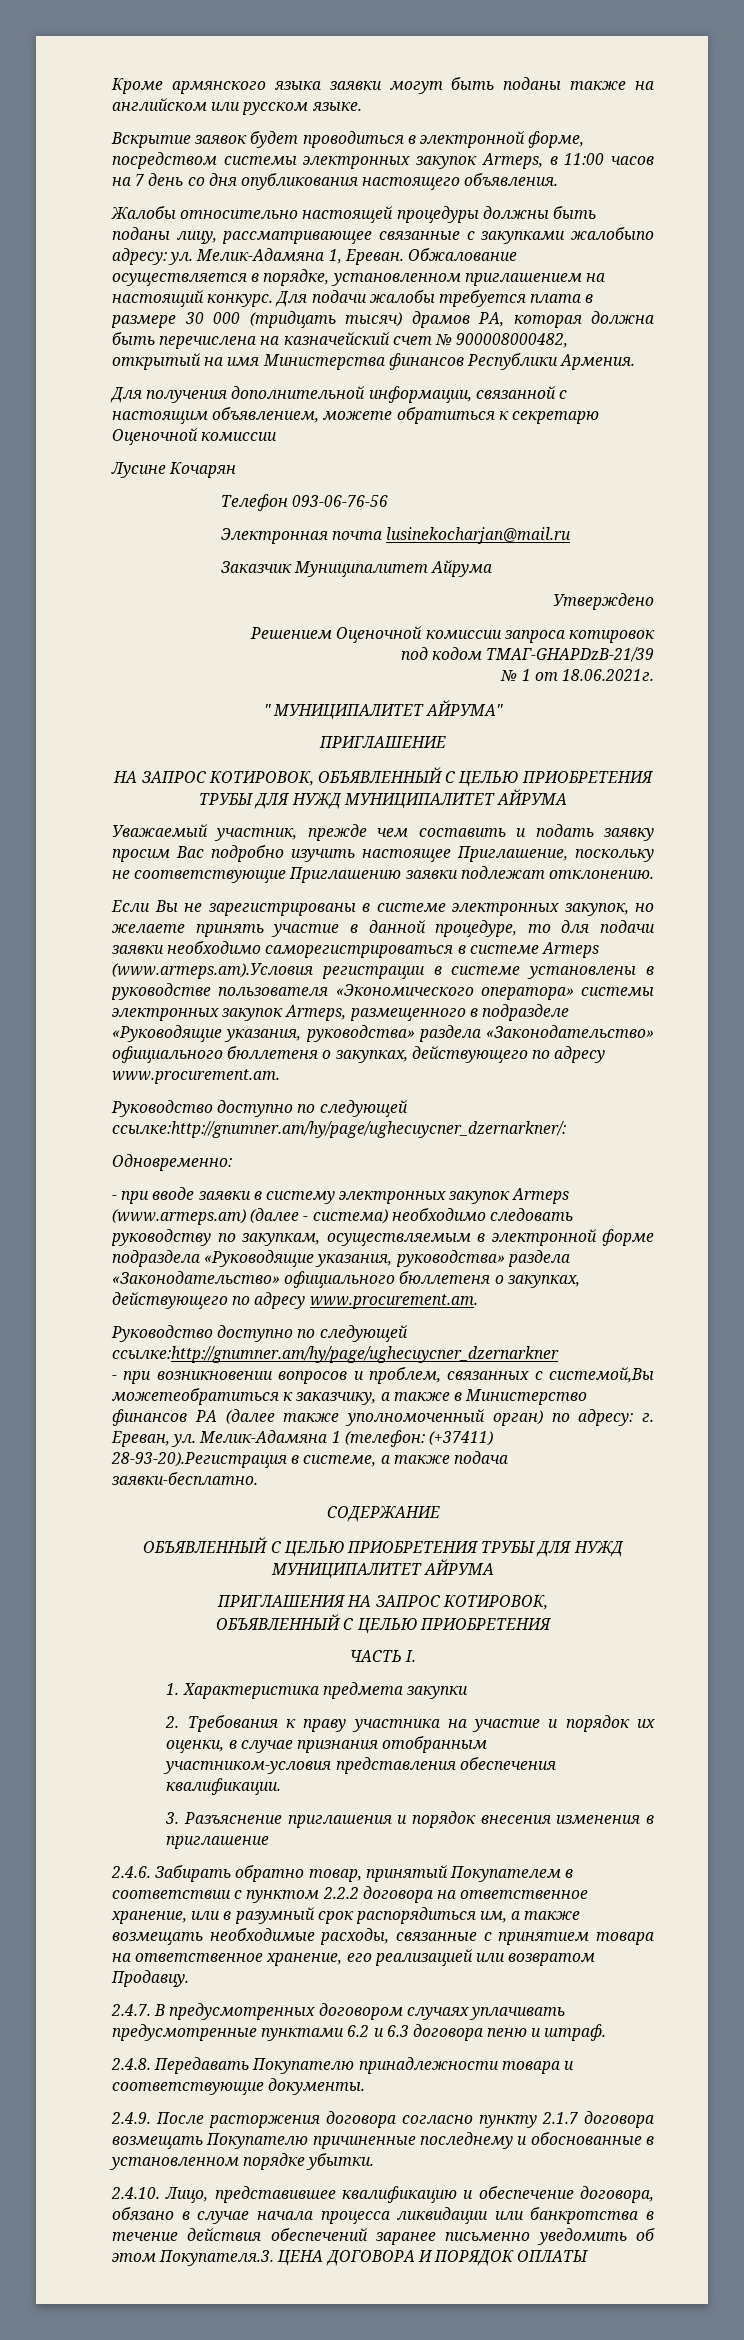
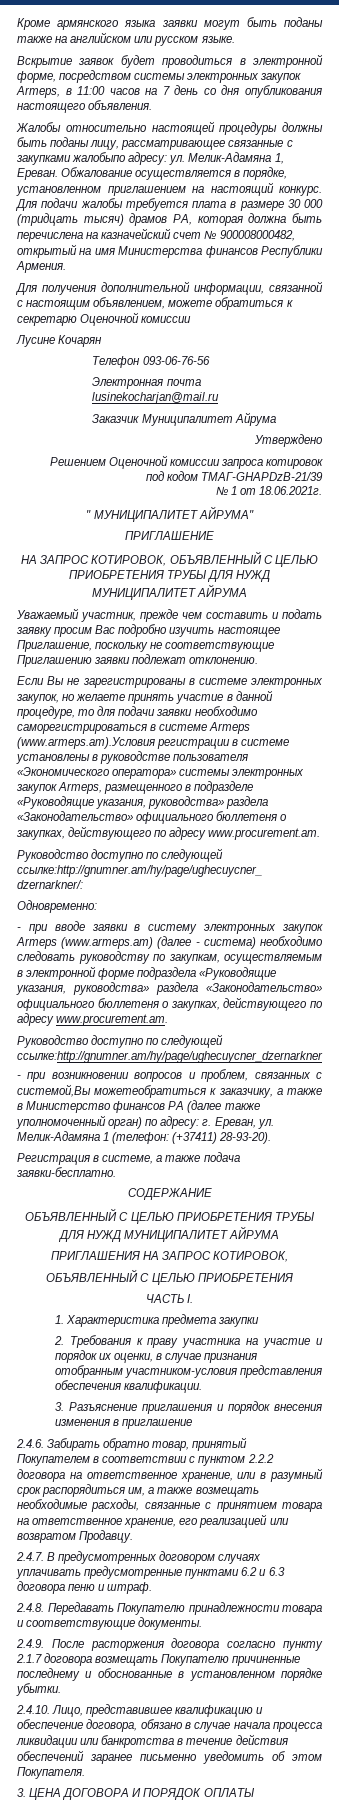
[111,1452,287,1468] 28-93-20).Регистрация -> [219,1132,272,1144] [17,1153,90,1165] 28-93-20). // Регистрация
[159,2250,275,2266] Покупателя.3. -> [17,1767,85,1779] [17,1788,26,1797] Покупателя. // 3.

